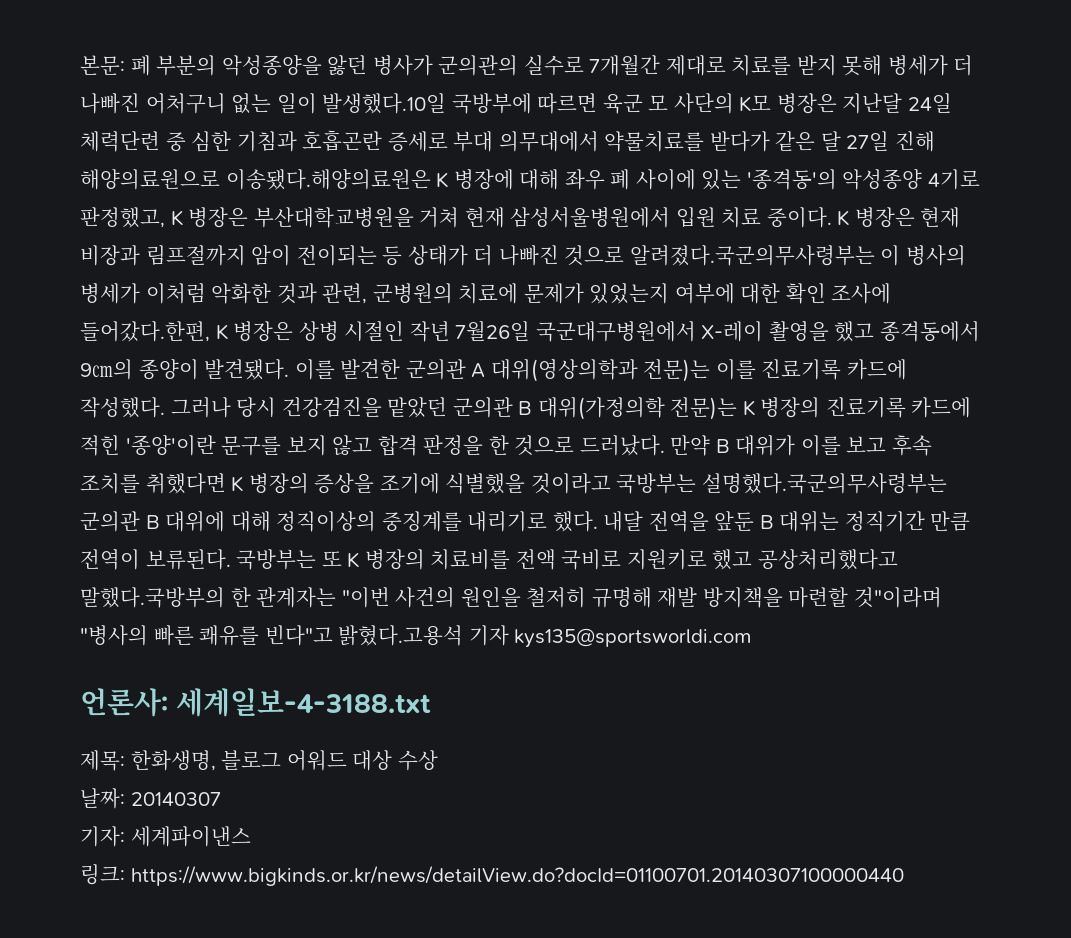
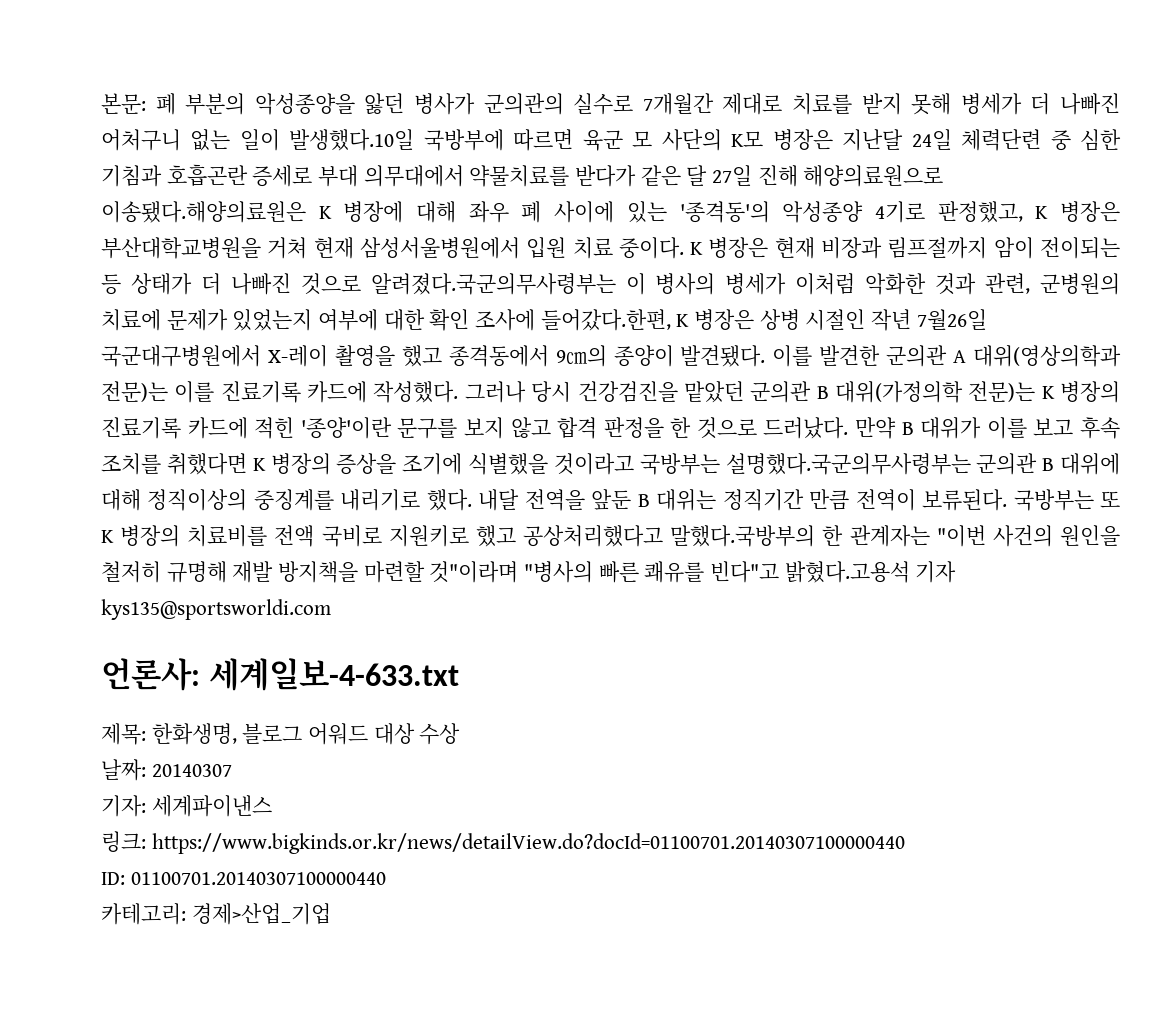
[176,688,431,717] 세계일보-4-3188.txt -> [208,658,459,691] 세계일보-4-633.txt
(904, 876) none -> [101,872,386,885] [101,903,331,925] // ID: 01100701.20140307100000440 // 카테고리: 경제>산업_기업

